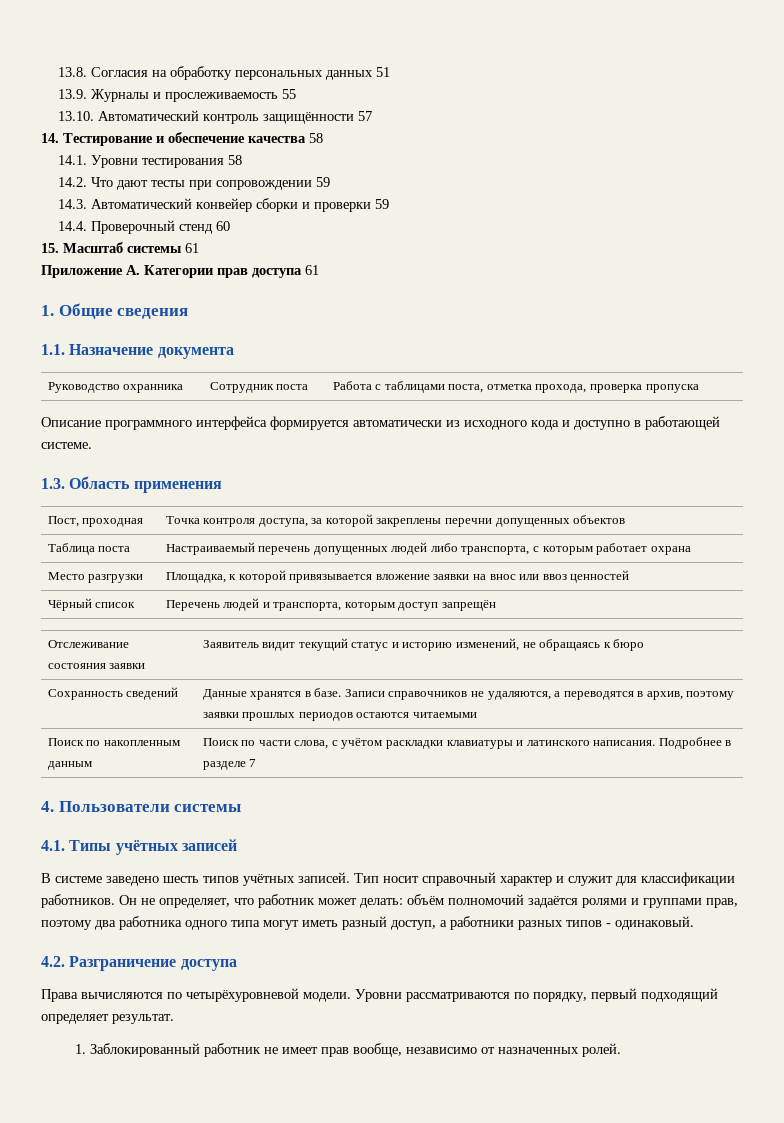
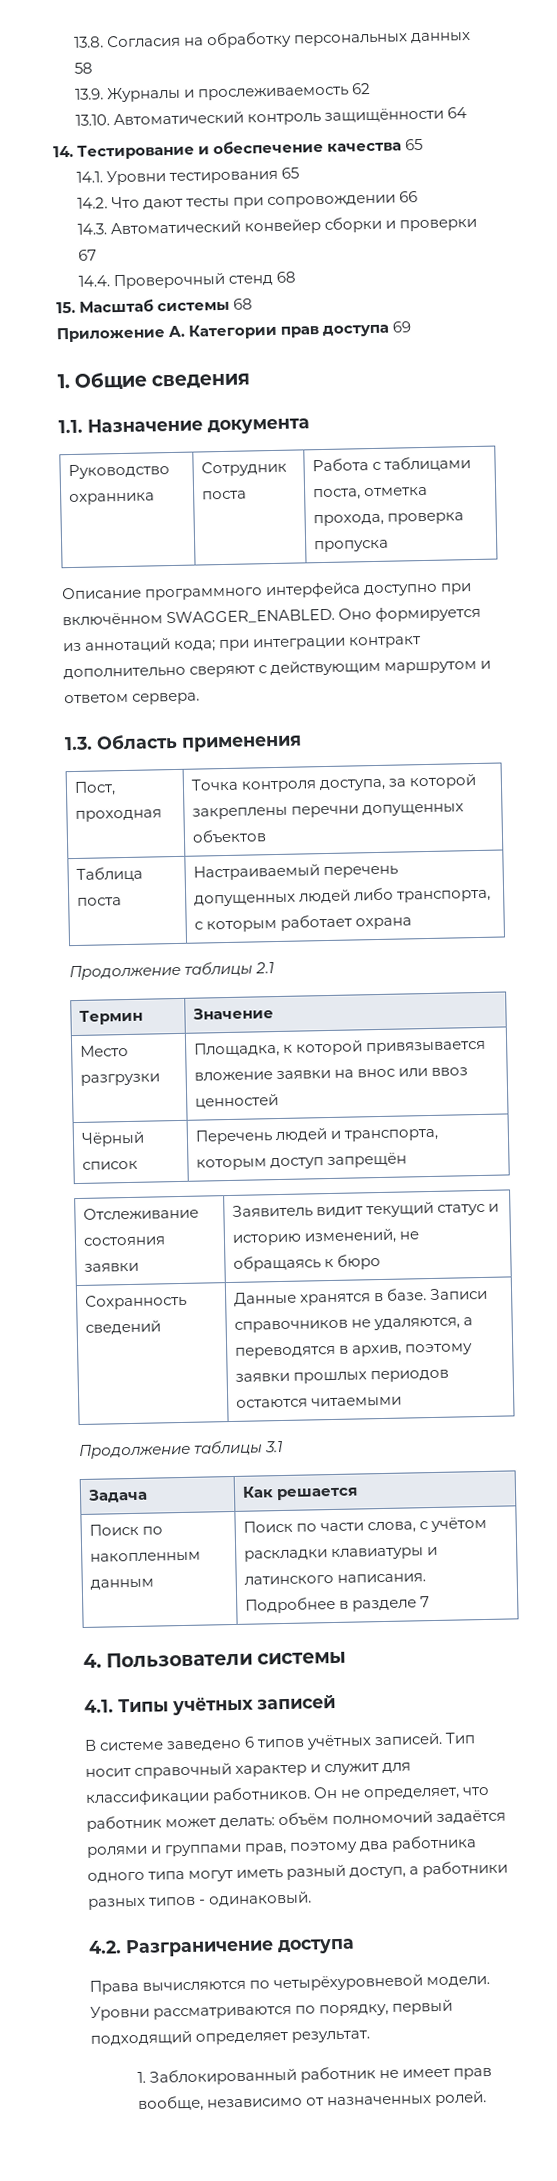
[375,67,390,77] 51 -> [73,62,93,74] 58
[281,89,296,99] 55 -> [351,82,372,95] 62
[357,111,372,121] 57 -> [447,107,468,119] 64
[309,133,323,143] 58 -> [405,138,424,151] 65
[227,155,242,165] 58 -> [281,167,300,179] 65
[315,177,330,187] 59 -> [399,191,419,203] 66
[374,199,389,209] 59 -> [77,249,97,261] 67
[215,221,230,231] 60 -> [276,271,297,283] 68
[185,243,199,253] 61 -> [233,298,254,310] 68
[305,265,319,275] 61 -> [392,321,412,333] 69
[270,416,720,430] [41,442,92,449] формируется автоматически из исходного кода и доступно в работающей системе. -> [363,583,473,597] [62,605,482,626] [63,636,423,653] [63,659,492,680] [64,692,201,705] доступно при включённом SWAGGER_ENABLED. Оно формируется из аннотаций кода; при интеграции контракт дополнительно сверяют с действующим маршрутом и ответом сервера.
(691, 550) none -> [69,961,275,981] [78,1009,143,1025] [192,1007,274,1020] // Продолжение таблицы 2.1 // Термин | Значение
(477, 715) none -> [79,1440,284,1460] [87,1488,148,1503] [241,1486,358,1501] // Продолжение таблицы 3.1 // Задача | Как решается
[163,876,199,883] шесть -> [244,1736,256,1748] 6

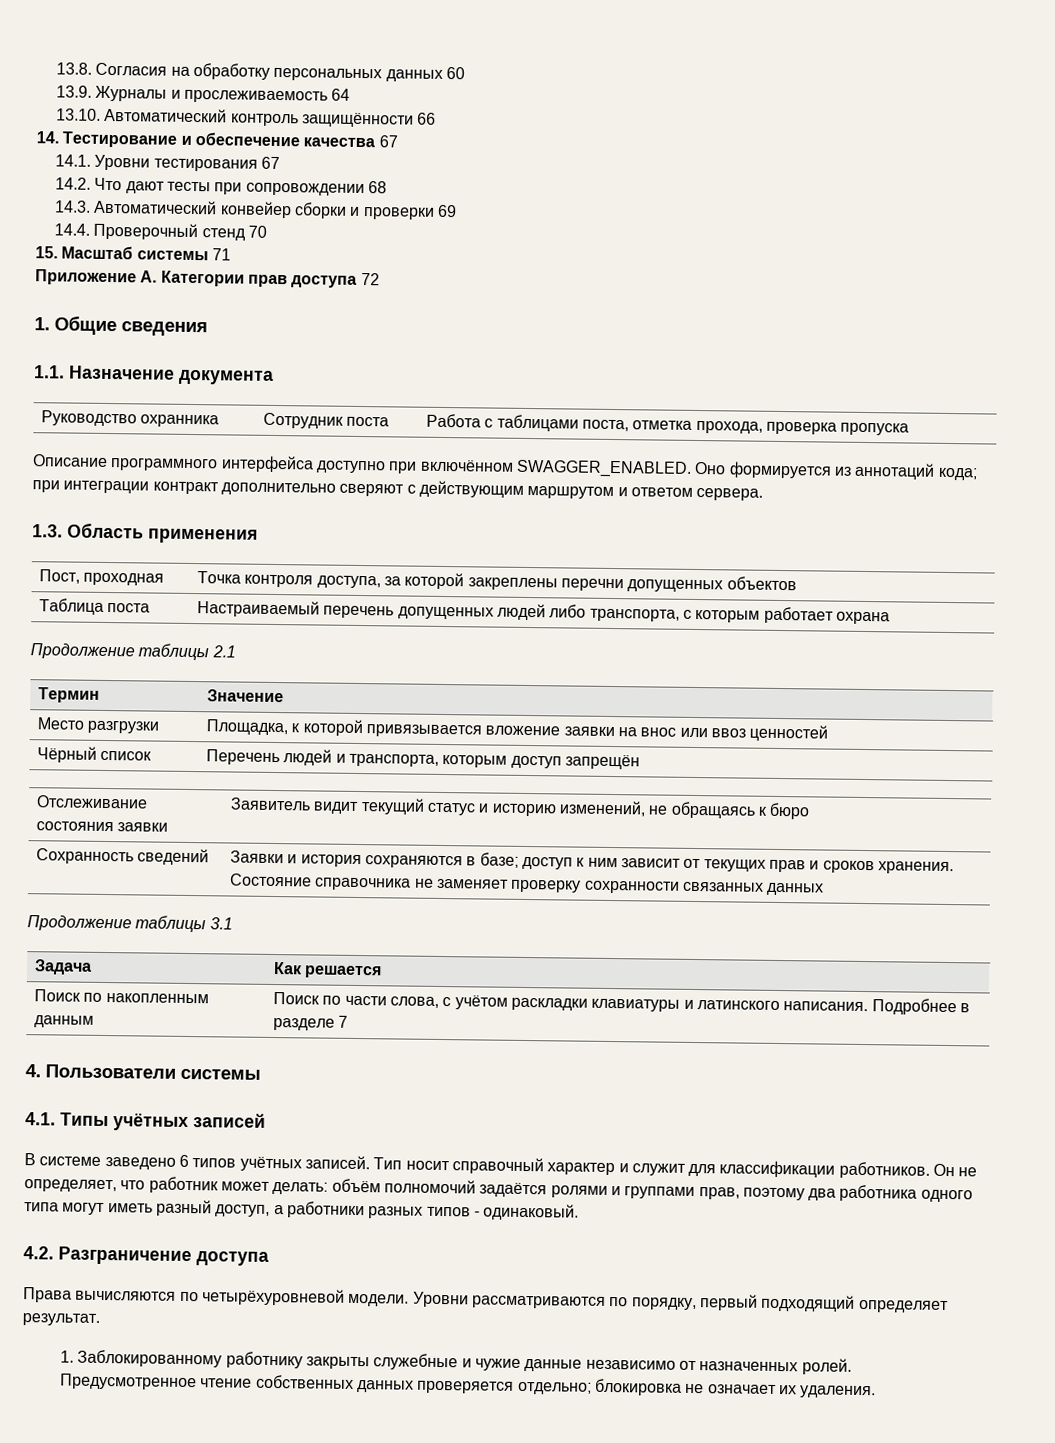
[73,62,93,74] 58 -> [445,66,465,80] 60
[351,82,372,95] 62 -> [331,88,351,101] 64
[447,107,468,119] 64 -> [417,112,437,125] 66
[405,138,424,151] 65 -> [378,135,398,148] 67
[281,167,300,179] 65 -> [261,156,281,170] 67
[399,191,419,203] 66 -> [367,181,387,194] 68
[77,249,97,261] 67 -> [436,204,457,218] 69
[276,271,297,283] 68 -> [248,225,268,238] 70
[233,298,254,310] 68 -> [211,248,231,261] 71
[392,321,412,333] 69 -> [360,272,380,286] 72
[233,1287,488,1307] [233,1317,473,1333] [234,1343,473,1359] [234,1369,449,1384] [235,1396,402,1408] Данные хранятся в базе. Записи справочников не удаляются, а переводятся в архив, поэтому заявки прошлых периодов остаются читаемыми -> [230,850,954,875] [230,873,825,896] Заявки и история сохраняются в базе; доступ к ним зависит от текущих прав и сроков хранения. Состояние справочника не заменяет проверку сохранности связанных данных
[149,2066,493,2086] [136,2091,488,2113] Заблокированный работник не имеет прав вообще, независимо от назначенных ролей. -> [77,1349,852,1375] [60,1373,877,1399] Заблокированному работнику закрыты служебные и чужие данные независимо от назначенных ролей. Предусмотренное чтение собственных данных проверяется отдельно; блокировка не означает их удаления.

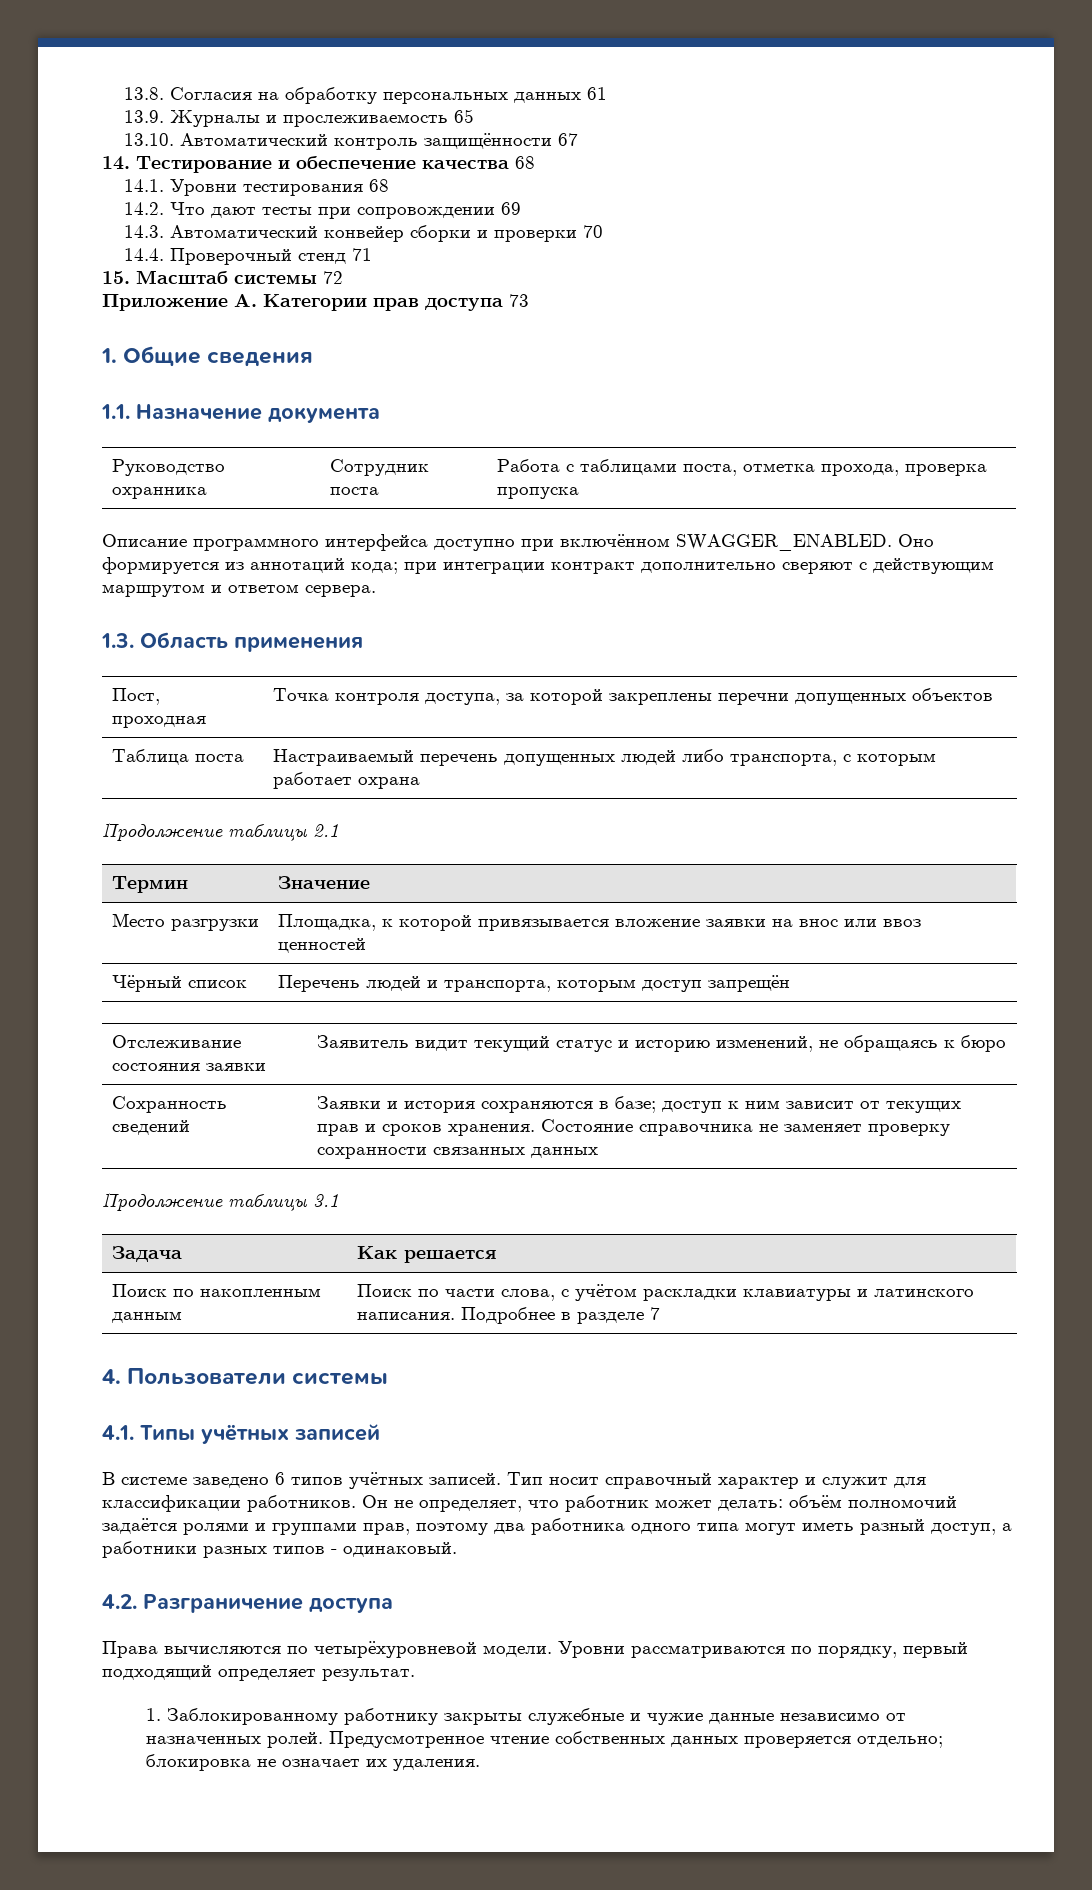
[445,66,465,80] 60 -> [586,87,607,100] 61
[331,88,351,101] 64 -> [453,109,474,123] 65
[417,112,437,125] 66 -> [557,133,578,146] 67
[378,135,398,148] 67 -> [515,156,535,169] 68
[261,156,281,170] 67 -> [368,179,389,192] 68
[367,181,387,194] 68 -> [500,202,521,215] 69
[436,204,457,218] 69 -> [582,225,603,238] 70
[248,225,268,238] 70 -> [351,248,372,261] 71
[211,248,231,261] 71 -> [323,271,343,284] 72
[360,272,380,286] 72 -> [509,294,529,307] 73

